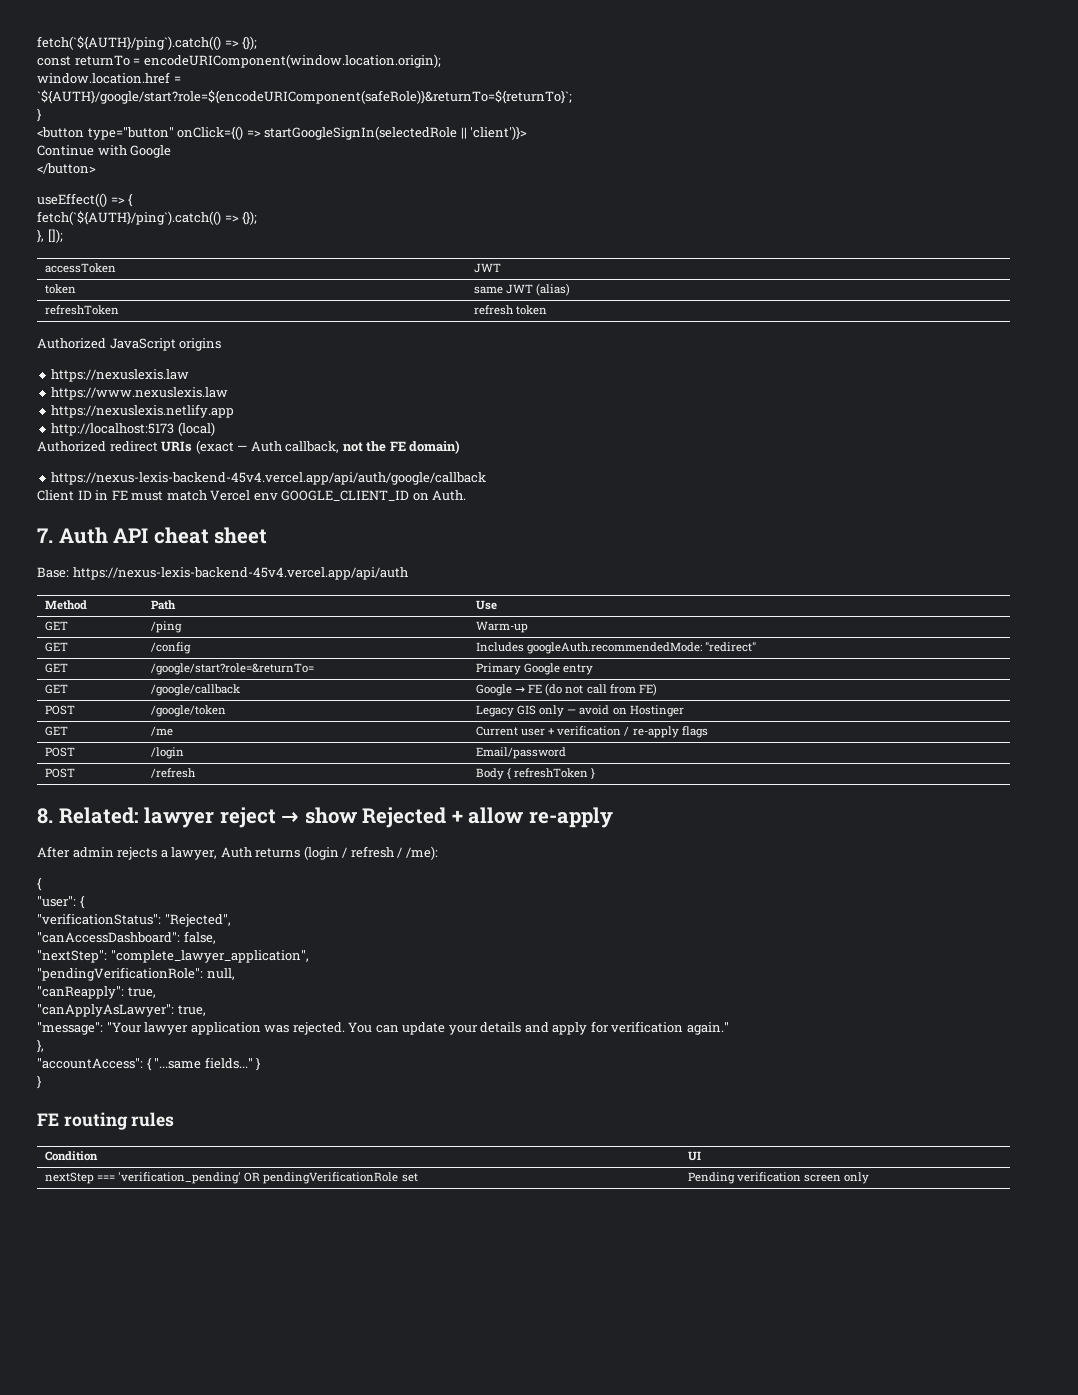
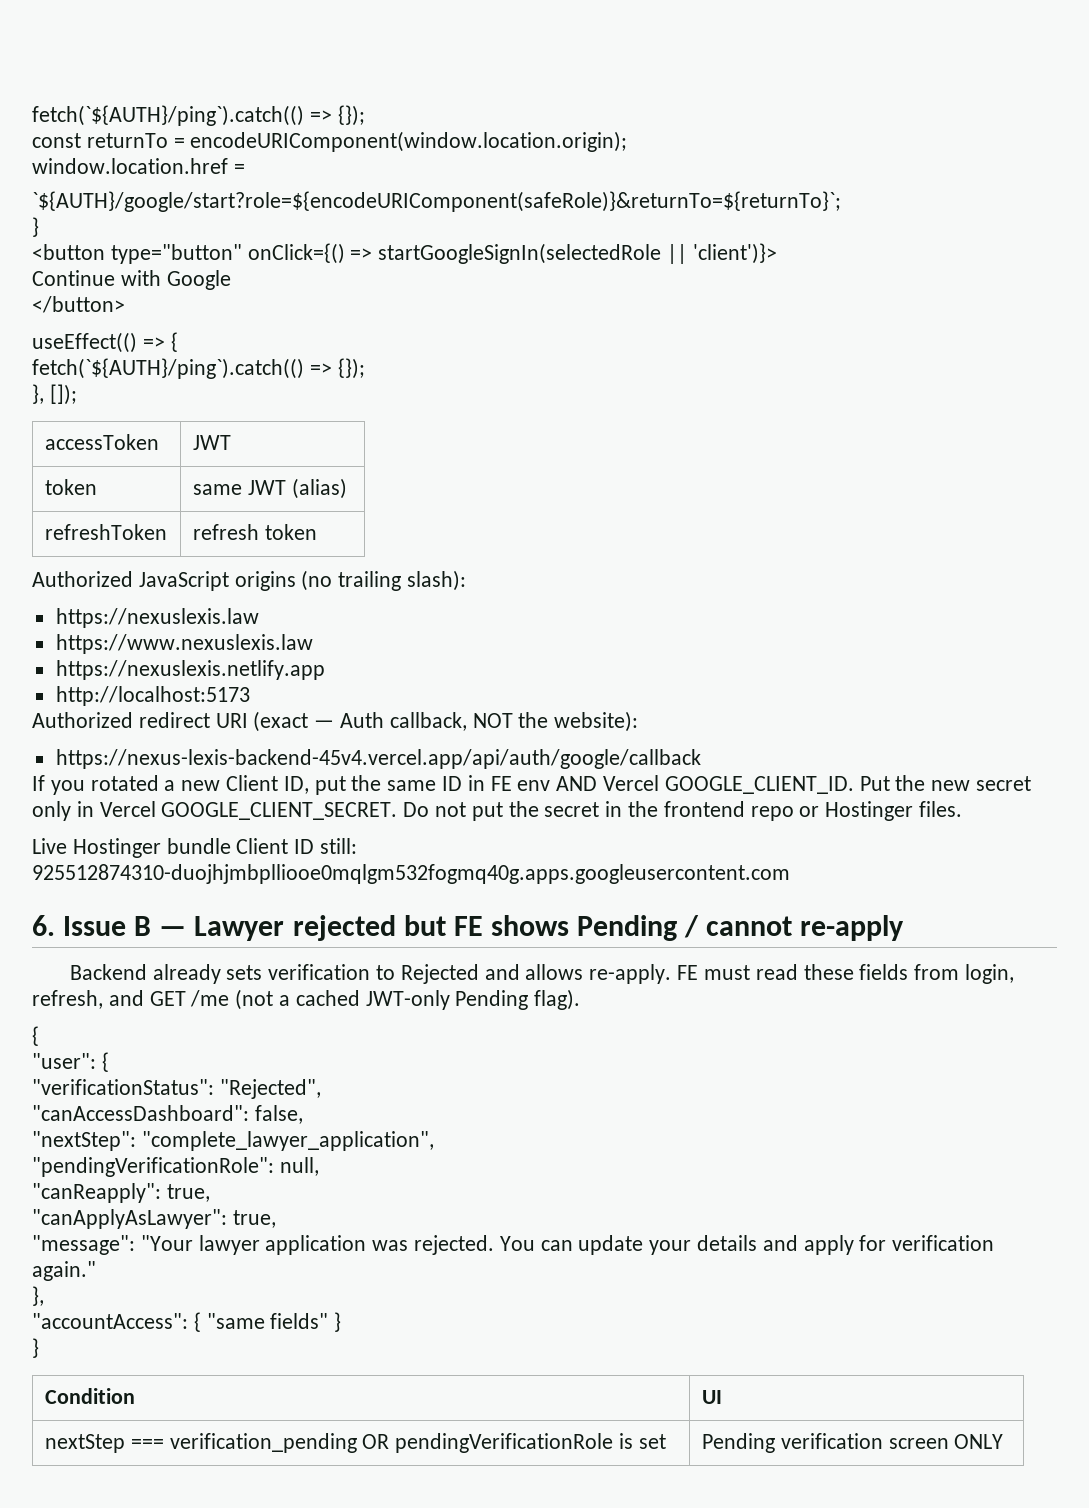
(222, 344) none -> [301,570,467,591] (no trailing slash):
[177,422,215,436] (local) -> (250, 696) none
[161,441,193,452] URIs -> [215,713,248,728] URI
[342,440,461,454] [51,472,487,485] [37,490,467,501] [37,527,268,544] [37,567,408,580] [44,600,87,610] [150,600,176,610] [475,600,497,610] [44,621,68,631] [150,621,182,633] [475,621,528,633] [44,642,68,652] [150,642,191,654] [475,642,757,654] [44,663,68,673] [150,663,314,675] [475,663,594,675] [44,684,68,694] [150,684,240,696] [475,683,657,696] [44,705,75,715] [150,705,226,717] [475,705,684,717] [44,726,68,736] [150,726,173,736] [475,726,708,738] [44,747,75,757] [150,747,184,759] [475,747,566,759] [44,768,75,778] [150,768,196,778] [475,768,596,780] [37,807,613,828] [37,846,438,860] not the FE domain) // https://nexus-lexis-backend-45v4.vercel.app/api/auth/google/callback // Client ID in FE must match Vercel env GOOGLE_CLIENT_ID on Auth. // 7. Auth API cheat sheet // Base: https://nexus-lexis-backend-45v4.vercel.app/api/auth // Method | Path | Use // GET | /ping | Warm-up // GET | /config | Includes googleAuth.recommendedMode: "redirect" // GET | /google/start?role=&returnTo= | Primary Google entry // GET | /google/callback | Google → FE (do not call from FE) // POST | /google/token | Legacy GIS only — avoid on Hostinger // GET | /me | Current user + verification / re-apply flags // POST | /login | Email/password // POST | /refresh | Body { refreshToken } // 8. Related: lawyer reject → show Rejected + allow re-apply // After admin rejects a lawyer, Auth returns (login / refresh / /me): -> [472,711,639,732] [55,749,701,769] [32,775,1032,795] [32,801,963,821] [32,838,358,858] [32,864,790,884] [32,915,905,941] [69,964,1014,984] [32,989,581,1010] NOT the website): // https://nexus-lexis-backend-45v4.vercel.app/api/auth/google/callback // If you rotated a new Client ID, put the same ID in FE env AND Vercel GOOGLE_CLIENT_ID. Put the new secret only in Vercel GOOGLE_CLIENT_SECRET. Do not put the secret in the frontend repo or Hostinger files. // Live Hostinger bundle Client ID still: 925512874310-duojhjmbplliooe0mqlgm532fogmq40g.apps.googleusercontent.com // 6. Issue B — Lawyer rejected but FE shows Pending / cannot re-apply // Backend already sets verification to Rejected and allows re-apply. FE must read these fields from login, refresh, and GET /me (not a cached JWT-only Pending flag).
[154,1057,253,1069] "...same fields..." -> [206,1313,329,1329] "same fields"
[37,1112,175,1130] // FE routing rules -> (39, 1348) none
[118,1172,242,1184] 'verification_pending' -> [169,1433,357,1453] verification_pending
(399, 1178) none -> [618,1433,633,1449] is
[844,1172,870,1184] only -> [954,1434,1004,1449] ONLY

